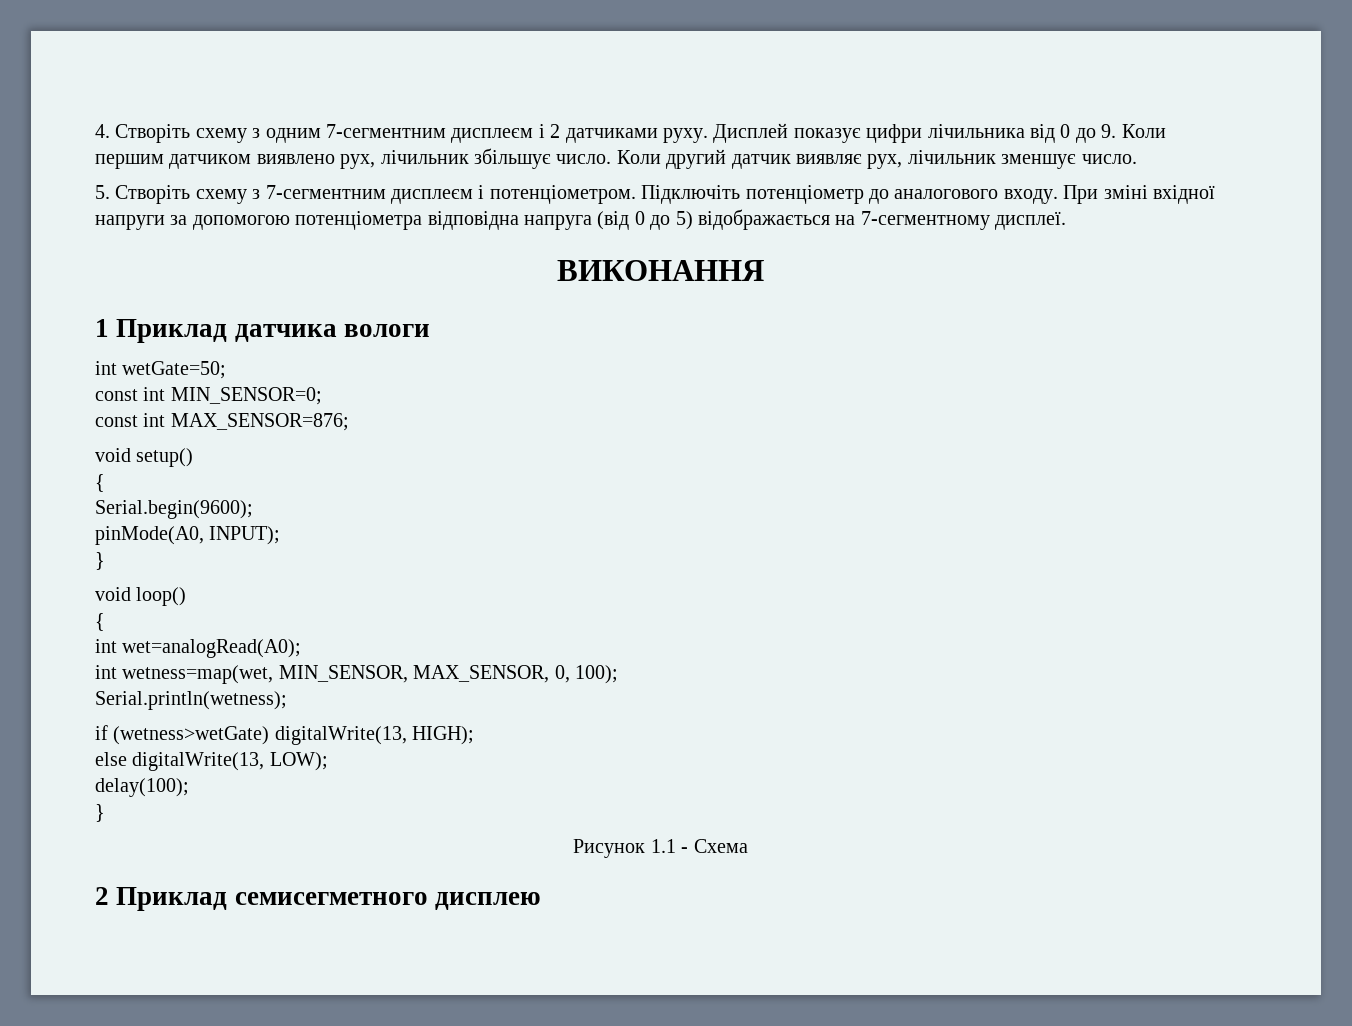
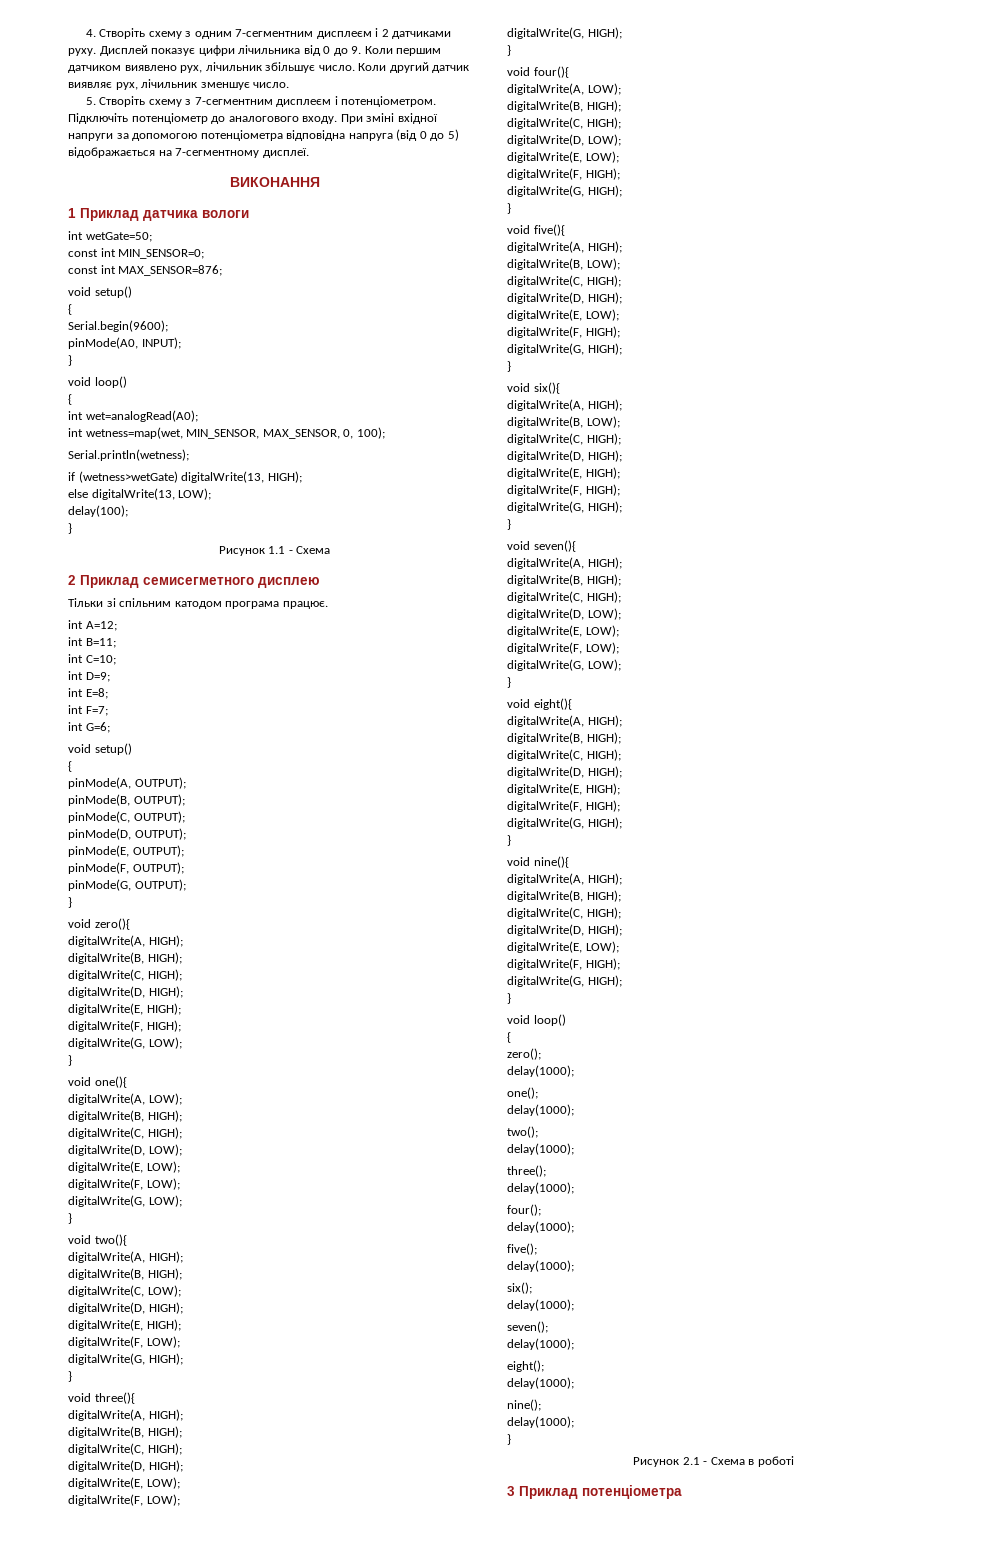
(541, 901) none -> [68,598,328,609] [68,620,117,631] [68,637,116,648] [68,654,116,665] [68,671,110,682] [68,688,108,699] [68,705,108,716] [68,722,110,733] [68,743,132,755] [68,761,72,772] [68,777,186,789] [68,794,185,806] [68,811,185,823] [68,828,186,840] [68,845,184,857] [68,862,184,874] [68,879,186,891] [68,897,72,908] [68,918,130,930] [68,935,183,947] [68,952,182,964] [68,969,182,981] [68,986,183,998] [68,1003,181,1015] [68,1020,181,1032] [68,1037,182,1049] [68,1055,72,1066] [68,1076,127,1088] [68,1093,182,1105] [68,1110,182,1122] [68,1127,182,1139] [68,1144,182,1156] [68,1161,180,1173] [68,1178,180,1190] [68,1195,182,1207] [68,1213,72,1224] [68,1234,127,1246] [68,1251,183,1263] [68,1268,182,1280] [68,1285,181,1297] [68,1302,183,1314] [68,1319,181,1331] [68,1336,180,1348] [68,1353,183,1365] [68,1371,72,1382] [68,1392,135,1404] [68,1409,183,1421] [68,1426,182,1438] [68,1443,182,1455] [68,1460,183,1472] [68,1477,180,1489] [68,1494,180,1506] [507,27,622,39] [507,45,511,56] [507,66,569,78] [507,83,621,95] [507,100,621,112] [507,117,621,129] [507,134,621,146] [507,151,619,163] [507,168,620,180] [507,185,622,197] [507,203,511,214] [507,224,565,236] [507,241,622,253] [507,258,620,270] [507,275,621,287] [507,292,622,304] [507,309,619,321] [507,326,620,338] [507,343,622,355] [507,361,511,372] [507,382,560,394] [507,399,622,411] [507,416,620,428] [507,433,621,445] [507,450,622,462] [507,467,620,479] [507,484,620,496] [507,501,622,513] [507,519,511,530] [507,540,576,552] [507,557,622,569] [507,574,621,586] [507,591,621,603] [507,608,621,620] [507,625,619,637] [507,642,619,654] [507,659,621,671] [507,677,511,688] [507,698,572,710] [507,715,622,727] [507,732,621,744] [507,749,621,761] [507,766,622,778] [507,783,620,795] [507,800,620,812] [507,817,622,829] [507,835,511,846] [507,856,569,868] [507,873,622,885] [507,890,621,902] [507,907,621,919] [507,924,622,936] [507,941,619,953] [507,958,620,970] [507,975,622,987] [507,993,511,1004] [507,1014,566,1026] [507,1032,511,1043] [507,1048,541,1060] [507,1065,574,1077] [507,1087,538,1099] [507,1104,574,1116] [507,1126,538,1138] [507,1143,574,1155] [507,1165,546,1177] [507,1182,574,1194] [507,1204,541,1216] [507,1221,574,1233] [507,1243,537,1255] [507,1260,574,1272] [507,1282,532,1294] [507,1299,574,1311] [507,1321,548,1333] [507,1338,574,1350] [507,1360,544,1372] [507,1377,574,1389] [507,1399,541,1411] [507,1416,574,1428] [507,1434,511,1445] [633,1456,794,1467] [507,1485,682,1499] // Тільки зі спільним катодом програма працює. // int A=12; // int B=11; // int C=10; // int D=9; // int E=8; // int F=7; // int G=6; // void setup() // { // pinMode(A, OUTPUT); // pinMode(B, OUTPUT); // pinMode(C, OUTPUT); // pinMode(D, OUTPUT); // pinMode(E, OUTPUT); // pinMode(F, OUTPUT); // pinMode(G, OUTPUT); // } // void zero(){ // digitalWrite(A, HIGH); // digitalWrite(B, HIGH); // digitalWrite(C, HIGH); // digitalWrite(D, HIGH); // digitalWrite(E, HIGH); // digitalWrite(F, HIGH); // digitalWrite(G, LOW); // } // void one(){ // digitalWrite(A, LOW); // digitalWrite(B, HIGH); // digitalWrite(C, HIGH); // digitalWrite(D, LOW); // digitalWrite(E, LOW); // digitalWrite(F, LOW); // digitalWrite(G, LOW); // } // void two(){ // digitalWrite(A, HIGH); // digitalWrite(B, HIGH); // digitalWrite(C, LOW); // digitalWrite(D, HIGH); // digitalWrite(E, HIGH); // digitalWrite(F, LOW); // digitalWrite(G, HIGH); // } // void three(){ // digitalWrite(A, HIGH); // digitalWrite(B, HIGH); // digitalWrite(C, HIGH); // digitalWrite(D, HIGH); // digitalWrite(E, LOW); // digitalWrite(F, LOW); // digitalWrite(G, HIGH); // } // void four(){ // digitalWrite(A, LOW); // digitalWrite(B, HIGH); // digitalWrite(C, HIGH); // digitalWrite(D, LOW); // digitalWrite(E, LOW); // digitalWrite(F, HIGH); // digitalWrite(G, HIGH); // } // void five(){ // digitalWrite(A, HIGH); // digitalWrite(B, LOW); // digitalWrite(C, HIGH); // digitalWrite(D, HIGH); // digitalWrite(E, LOW); // digitalWrite(F, HIGH); // digitalWrite(G, HIGH); // } // void six(){ // digitalWrite(A, HIGH); // digitalWrite(B, LOW); // digitalWrite(C, HIGH); // digitalWrite(D, HIGH); // digitalWrite(E, HIGH); // digitalWrite(F, HIGH); // digitalWrite(G, HIGH); // } // void seven(){ // digitalWrite(A, HIGH); // digitalWrite(B, HIGH); // digitalWrite(C, HIGH); // digitalWrite(D, LOW); // digitalWrite(E, LOW); // digitalWrite(F, LOW); // digitalWrite(G, LOW); // } // void eight(){ // digitalWrite(A, HIGH); // digitalWrite(B, HIGH); // digitalWrite(C, HIGH); // digitalWrite(D, HIGH); // digitalWrite(E, HIGH); // digitalWrite(F, HIGH); // digitalWrite(G, HIGH); // } // void nine(){ // digitalWrite(A, HIGH); // digitalWrite(B, HIGH); // digitalWrite(C, HIGH); // digitalWrite(D, HIGH); // digitalWrite(E, LOW); // digitalWrite(F, HIGH); // digitalWrite(G, HIGH); // } // void loop() // { // zero(); // delay(1000); // one(); // delay(1000); // two(); // delay(1000); // three(); // delay(1000); // four(); // delay(1000); // five(); // delay(1000); // six(); // delay(1000); // seven(); // delay(1000); // eight(); // delay(1000); // nine(); // delay(1000); // } // Рисунок 2.1 - Схема в роботі // 3 Приклад потенціометра

